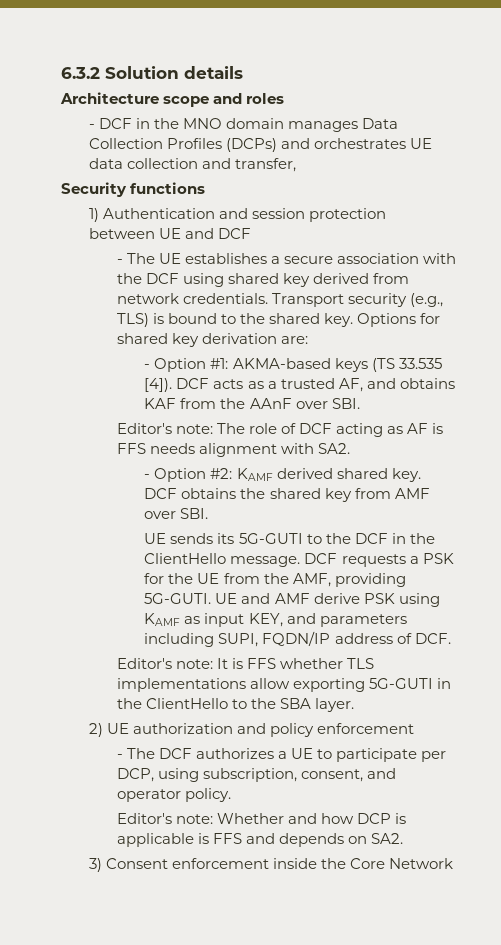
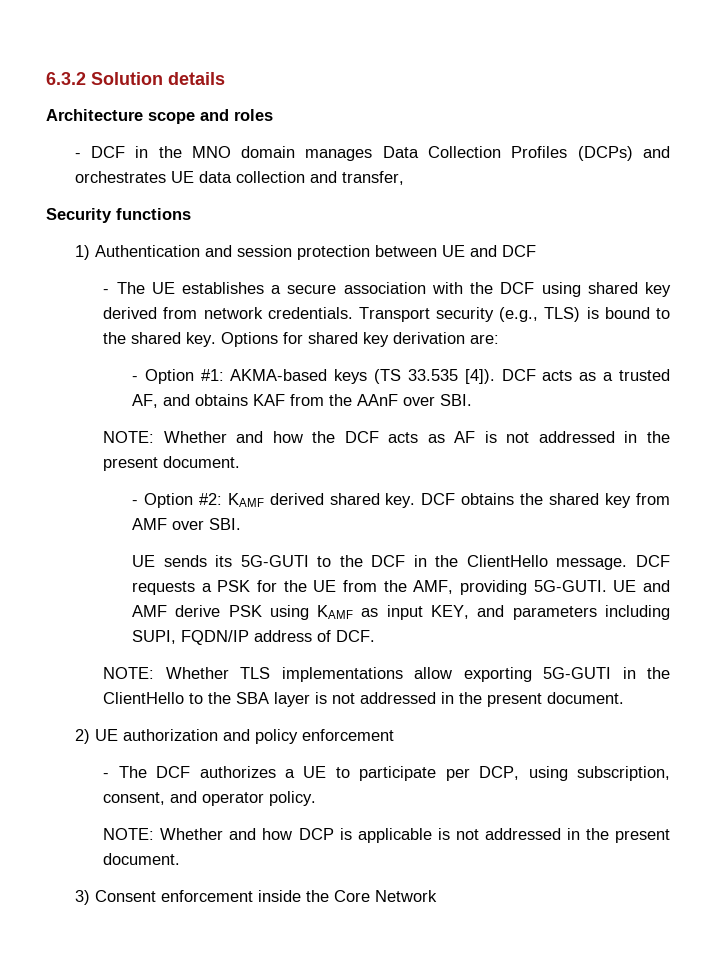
[116,423,444,437] [116,443,350,457] Editor's note: The role of DCF acting as AF is FFS needs alignment with SA2. -> [103,431,671,443] [103,456,241,471] NOTE: Whether and how the DCF acts as AF is not addressed in the present document.
[116,658,343,669] Editor's note: It is FFS whether -> [103,667,229,679] NOTE: Whether
[314,698,354,712] layer. -> [274,692,625,707] layer is not addressed in the present document.
[116,813,213,824] Editor's note: -> [103,828,155,840] NOTE:
[212,833,403,847] FFS and depends on SA2. -> [455,828,670,843] [103,853,181,865] not addressed in the present document.

